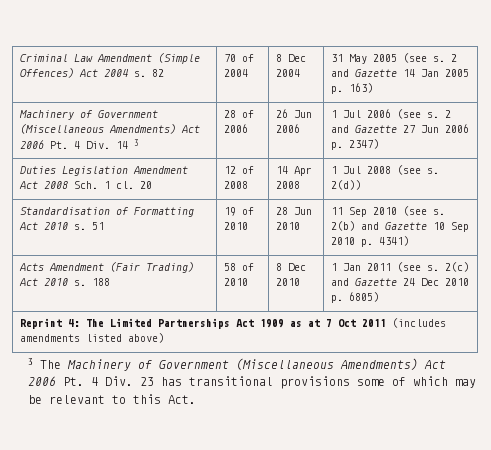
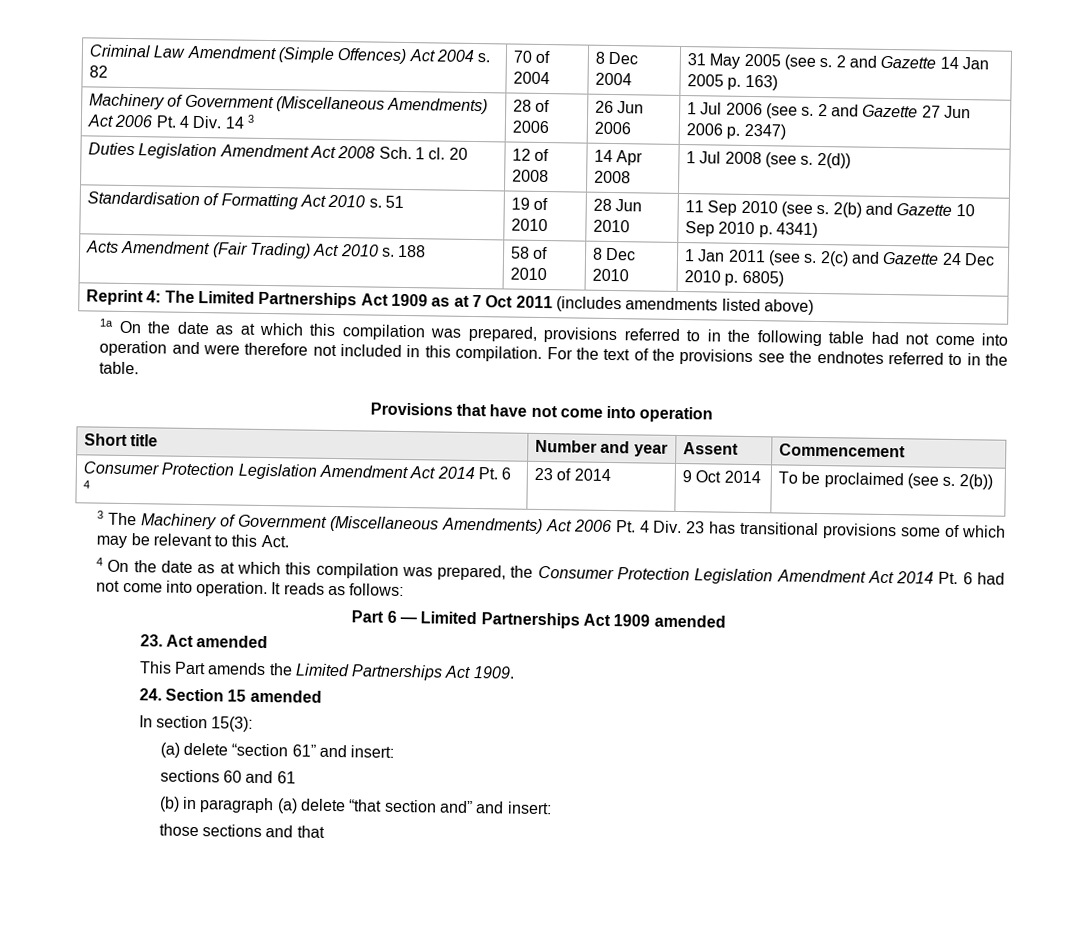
(164, 338) none -> [99,318,1008,347] [99,340,1008,366] [99,361,140,375] [369,402,714,423] [84,433,159,447] [535,439,668,457] [683,442,740,455] [779,443,907,458] [83,461,512,480] [83,480,91,489] [534,467,611,482] [682,470,761,484] [778,471,993,490] // 1a On the date as at which this compilation was prepared, provisions referred to in the following table had not come into operation and were therefore not included in this compilation. For the text of the provisions see the endnotes referred to in the table. // Provisions that have not come into operation // Short title | Number and year | Assent | Commencement // Consumer Protection Legislation Amendment Act 2014 Pt. 6 4 | 23 of 2014 | 9 Oct 2014 | To be proclaimed (see s. 2(b))
(196, 399) none -> [96,557,1006,585] [96,580,405,598] [351,610,726,629] [139,634,269,649] [138,661,515,681] [138,688,322,703] [138,715,254,732] [159,742,395,758] [159,769,296,784] [158,796,552,815] [158,823,325,838] // 4 On the date as at which this compilation was prepared, the Consumer Protection Legislation Amendment Act 2014 Pt. 6 had not come into operation. It reads as follows: // Part 6 — Limited Partnerships Act 1909 amended // 23. Act amended // This Part amends the Limited Partnerships Act 1909. // 24. Section 15 amended // In section 15(3): // (a) delete “section 61” and insert: // sections 60 and 61 // (b) in paragraph (a) delete “that section and” and insert: // those sections and that

